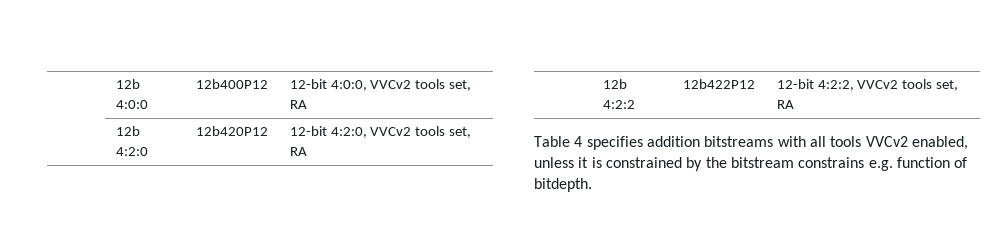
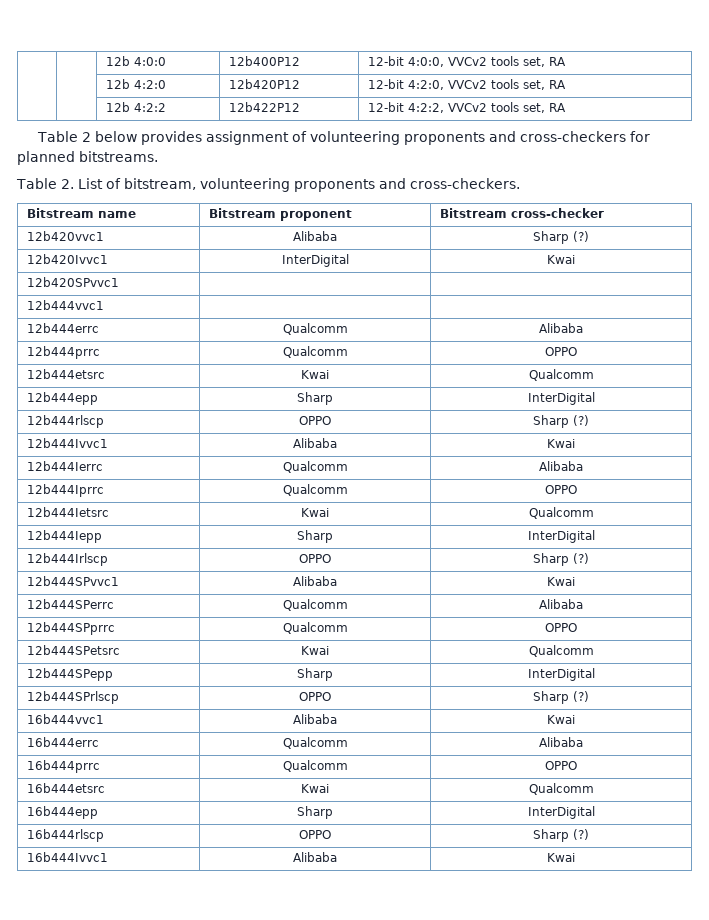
[574,136,968,150] [534,157,968,171] [534,178,592,192] 4 specifies addition bitstreams with all tools VVCv2 enabled, unless it is constrained by the bitstream constrains e.g. function of bitdepth. -> [81,131,650,145] [17,151,158,165] [16,178,520,192] [26,208,136,218] [208,208,352,221] [439,208,604,218] [26,231,104,241] [293,231,337,241] [533,231,589,244] [26,254,108,264] [281,254,349,267] [547,255,575,264] [26,277,119,287] [26,300,104,310] [26,323,99,333] [282,323,348,335] [539,323,583,333] [26,346,100,359] [282,346,348,358] [545,347,577,356] [26,369,105,379] [301,370,329,379] [528,369,594,381] [26,392,98,405] [297,392,333,405] [527,392,595,405] [26,415,104,428] [299,416,331,425] [533,415,589,428] [26,438,108,448] [293,438,337,448] [547,439,575,448] [26,461,103,471] [282,461,348,473] [539,461,583,471] [26,484,104,497] [282,484,348,496] [545,485,577,494] [26,507,109,517] [301,508,329,517] [528,507,594,519] [26,530,102,543] [297,530,333,543] [527,530,595,543] [26,553,108,566] [299,554,331,563] [533,553,589,566] [26,576,119,586] [293,576,337,586] [547,577,575,586] [26,599,114,609] [282,599,348,611] [539,599,583,609] [26,622,115,635] [282,622,348,634] [545,623,577,632] [26,645,120,655] [301,646,329,655] [528,645,594,657] [26,668,113,681] [297,668,333,681] [527,668,595,681] [26,691,119,704] [299,692,331,701] [533,691,589,704] [26,714,104,724] [293,714,337,724] [547,715,575,724] [26,737,99,747] [282,737,348,749] [539,737,583,747] [26,760,100,773] [282,760,348,772] [545,761,577,770] [26,783,105,793] [301,784,329,793] [528,783,594,795] [26,806,98,819] [297,806,333,819] [527,806,595,819] [26,829,104,842] [299,830,331,839] [533,829,589,842] [26,852,108,862] [293,852,337,862] [547,853,575,862] 2 below provides assignment of volunteering proponents and cross-checkers for planned bitstreams. // Table 2. List of bitstream, volunteering proponents and cross-checkers. // Bitstream name | Bitstream proponent | Bitstream cross-checker // 12b420vvc1 | Alibaba | Sharp (?) // 12b420Ivvc1 | InterDigital | Kwai // 12b420SPvvc1 | | // 12b444vvc1 | | // 12b444errc | Qualcomm | Alibaba // 12b444prrc | Qualcomm | OPPO // 12b444etsrc | Kwai | Qualcomm // 12b444epp | Sharp | InterDigital // 12b444rlscp | OPPO | Sharp (?) // 12b444Ivvc1 | Alibaba | Kwai // 12b444Ierrc | Qualcomm | Alibaba // 12b444Iprrc | Qualcomm | OPPO // 12b444Ietsrc | Kwai | Qualcomm // 12b444Iepp | Sharp | InterDigital // 12b444Irlscp | OPPO | Sharp (?) // 12b444SPvvc1 | Alibaba | Kwai // 12b444SPerrc | Qualcomm | Alibaba // 12b444SPprrc | Qualcomm | OPPO // 12b444SPetsrc | Kwai | Qualcomm // 12b444SPepp | Sharp | InterDigital // 12b444SPrlscp | OPPO | Sharp (?) // 16b444vvc1 | Alibaba | Kwai // 16b444errc | Qualcomm | Alibaba // 16b444prrc | Qualcomm | OPPO // 16b444etsrc | Kwai | Qualcomm // 16b444epp | Sharp | InterDigital // 16b444rlscp | OPPO | Sharp (?) // 16b444Ivvc1 | Alibaba | Kwai

